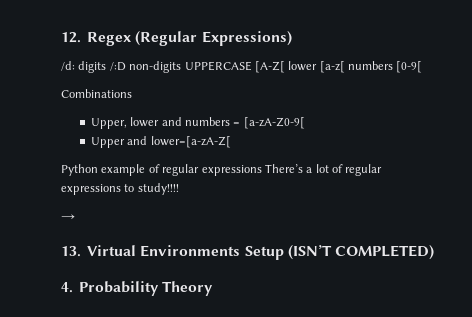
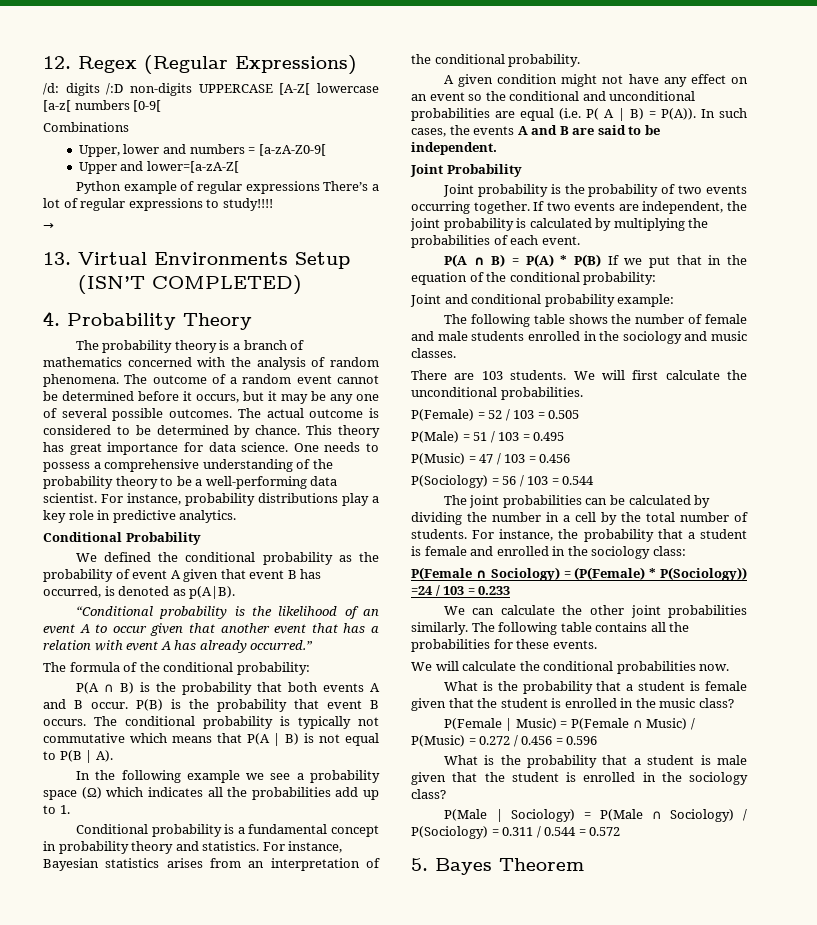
[288,61,318,71] lower -> [317,83,379,93] lowercase
(214, 288) none -> [75,340,305,353] [43,357,379,370] [43,374,379,387] [43,391,379,404] [43,408,379,421] [43,425,380,438] [43,442,379,455] [43,459,333,472] [43,476,338,489] [43,493,379,506] [43,510,237,523] [43,532,201,545] [75,552,380,565] [43,569,322,582] [43,586,236,599] [75,606,379,619] [43,623,379,636] [43,640,314,653] [43,662,310,675] [75,682,380,695] [43,699,379,712] [43,716,379,729] [43,733,380,746] [43,750,113,763] [75,770,380,783] [43,787,379,800] [43,805,70,814] [75,824,380,837] [43,841,343,854] [43,858,381,871] [411,54,581,67] [443,74,748,87] [411,91,696,101] [411,108,747,121] [411,125,660,137] [411,142,497,155] [410,164,522,177] [442,184,747,197] [411,201,747,214] [410,218,709,231] [411,235,580,248] [443,254,747,268] [411,272,657,285] [410,294,675,307] [443,314,747,327] [411,331,747,344] [411,348,456,358] [411,370,747,380] [411,387,583,400] [411,409,580,421] [411,431,565,443] [411,453,571,465] [411,475,595,488] [443,495,711,508] [411,512,748,525] [411,529,747,542] [411,546,686,559] [411,567,747,581] [411,585,511,596] [443,605,747,618] [411,622,690,635] [411,639,597,652] [411,661,730,674] [443,681,747,694] [411,698,734,711] [443,718,695,731] [411,735,598,747] [443,755,747,768] [411,772,748,785] [411,789,446,799] [443,809,747,822] [411,826,621,839] [411,858,584,875] // The probability theory is a branch of mathematics concerned with the analysis of random phenomena. The outcome of a random event cannot be determined before it occurs, but it may be any one of several possible outcomes. The actual outcome is considered to be determined by chance. This theory has great importance for data science. One needs to possess a comprehensive understanding of the probability theory to be a well-performing data scientist. For instance, probability distributions play a key role in predictive analytics. // Conditional Probability // We defined the conditional probability as the probability of event A given that event B has occurred, is denoted as p(A|B). // “Conditional probability is the likelihood of an event A to occur given that another event that has a relation with event A has already occurred.” // The formula of the conditional probability: // P(A ∩ B) is the probability that both events A and B occur. P(B) is the probability that event B occurs. The conditional probability is typically not commutative which means that P(A | B) is not equal to P(B | A). // In the following example we see a probability space (Ω) which indicates all the probabilities add up to 1. // Conditional probability is a fundamental concept in probability theory and statistics. For instance, Bayesian statistics arises from an interpretation of the conditional probability. // A given condition might not have any effect on an event so the conditional and unconditional probabilities are equal (i.e. P( A | B) = P(A)). In such cases, the events A and B are said to be independent. // Joint Probability // Joint probability is the probability of two events occurring together. If two events are independent, the joint probability is calculated by multiplying the probabilities of each event. // P(A ∩ B) = P(A) * P(B) If we put that in the equation of the conditional probability: // Joint and conditional probability example: // The following table shows the number of female and male students enrolled in the sociology and music classes. // There are 103 students. We will first calculate the unconditional probabilities. // P(Female) = 52 / 103 = 0.505 // P(Male) = 51 / 103 = 0.495 // P(Music) = 47 / 103 = 0.456 // P(Sociology) = 56 / 103 = 0.544 // The joint probabilities can be calculated by dividing the number in a cell by the total number of students. For instance, the probability that a student is female and enrolled in the sociology class: // P(Female ∩ Sociology) = (P(Female) * P(Sociology)) =24 / 103 = 0.233 // We can calculate the other joint probabilities similarly. The following table contains all the probabilities for these events. // We will calculate the conditional probabilities now. // What is the probability that a student is female given that the student is enrolled in the music class? // P(Female | Music) = P(Female ∩ Music) / P(Music) = 0.272 / 0.456 = 0.596 // What is the probability that a student is male given that the student is enrolled in the sociology class? // P(Male | Sociology) = P(Male ∩ Sociology) / P(Sociology) = 0.311 / 0.544 = 0.572 // 5. Bayes Theorem

